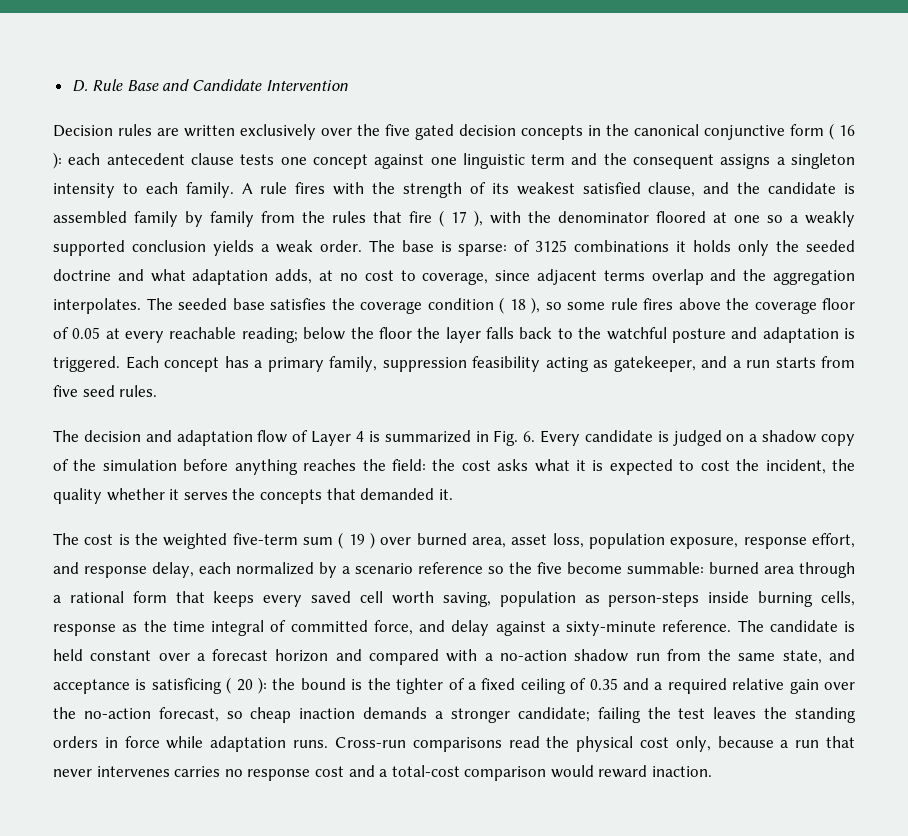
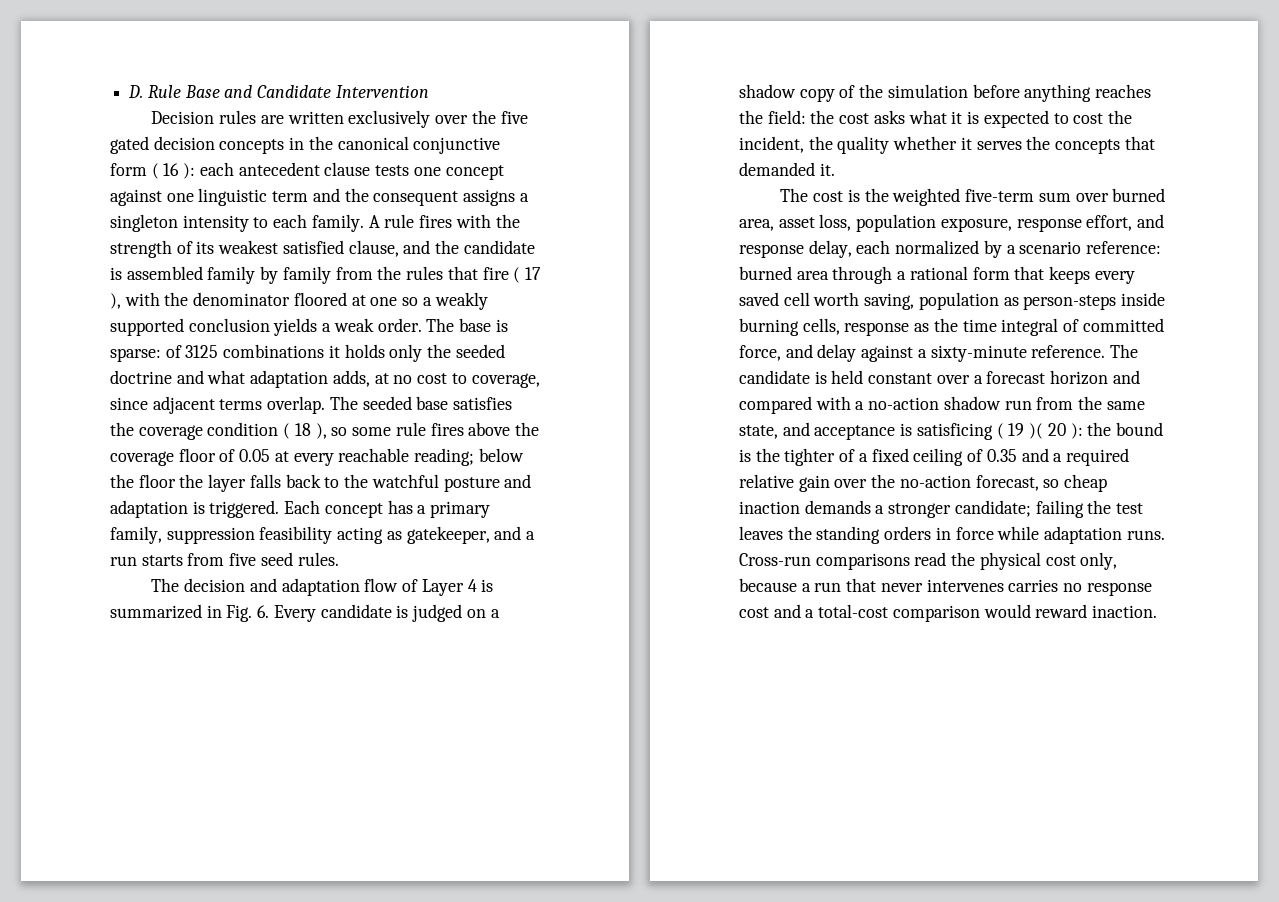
[651,269,855,285] [53,298,141,314] overlap and the aggregation interpolates. -> [267,396,326,414] overlap.
[338,532,375,549] ( 19 ) -> (1071, 197) none
[418,562,704,574] reference so the five become summable: -> [1086,241,1162,254] reference:
(232, 685) none -> [1008,423,1044,439] 19 )(

